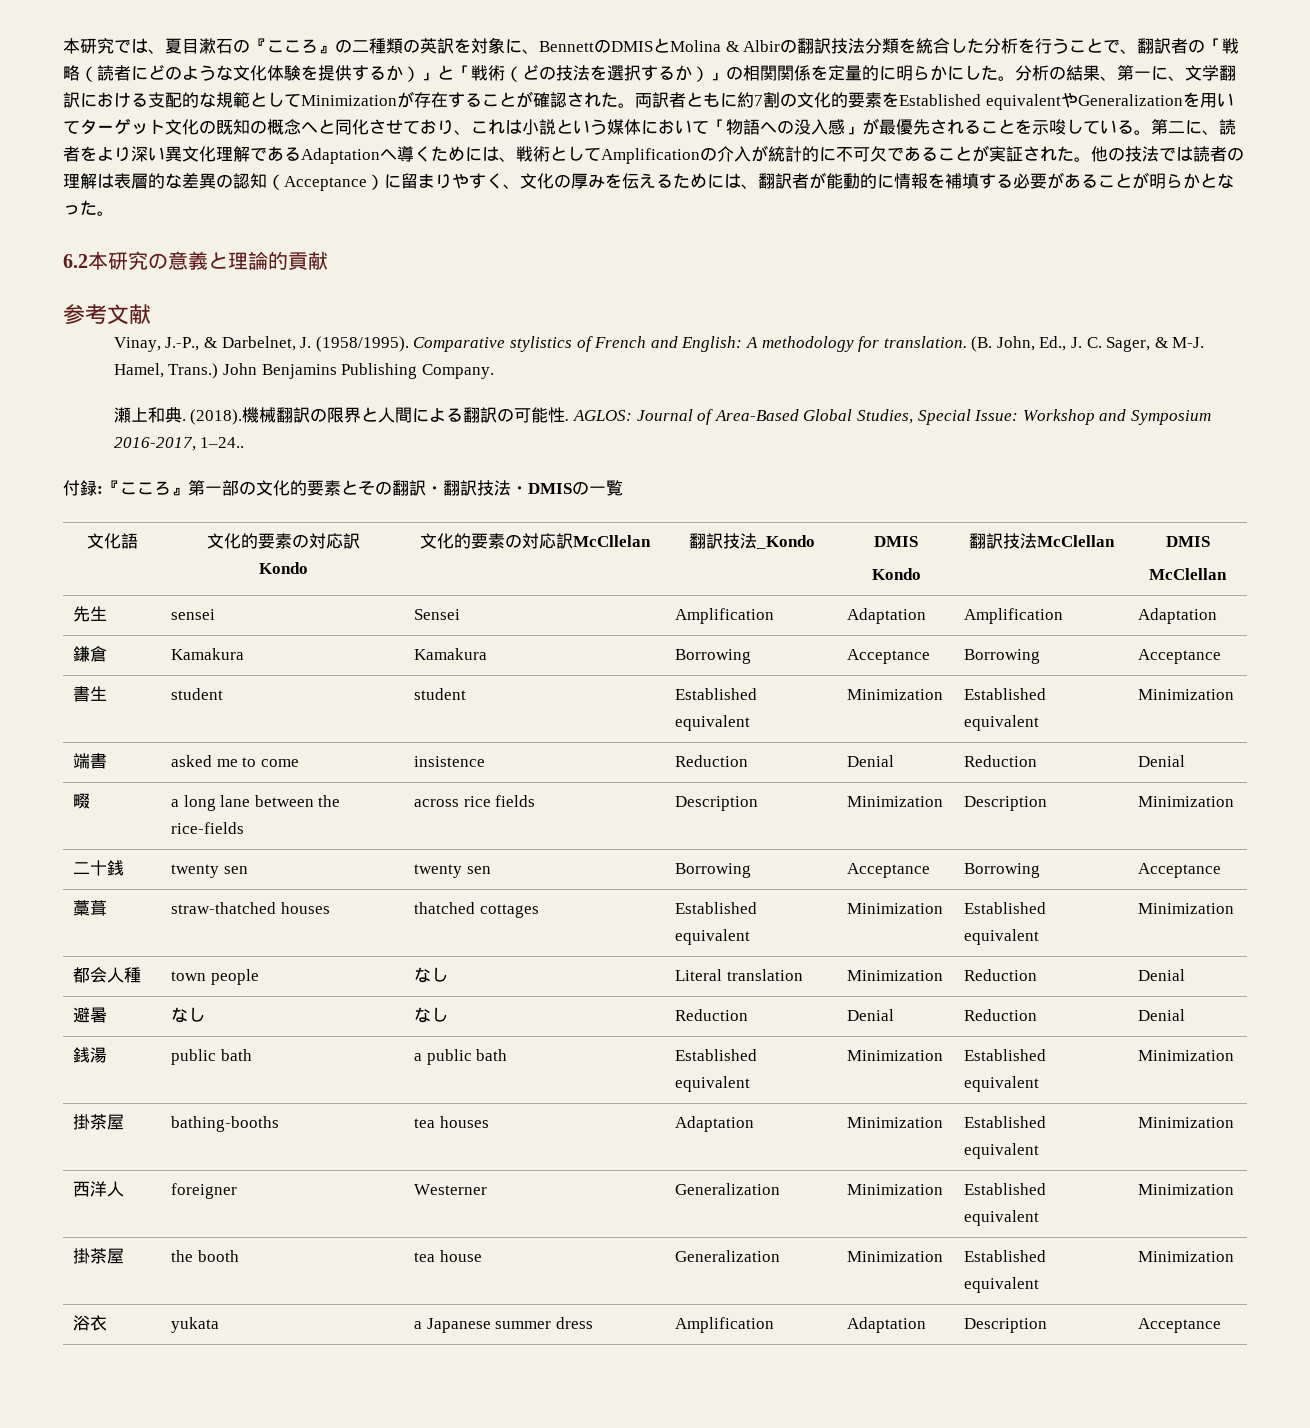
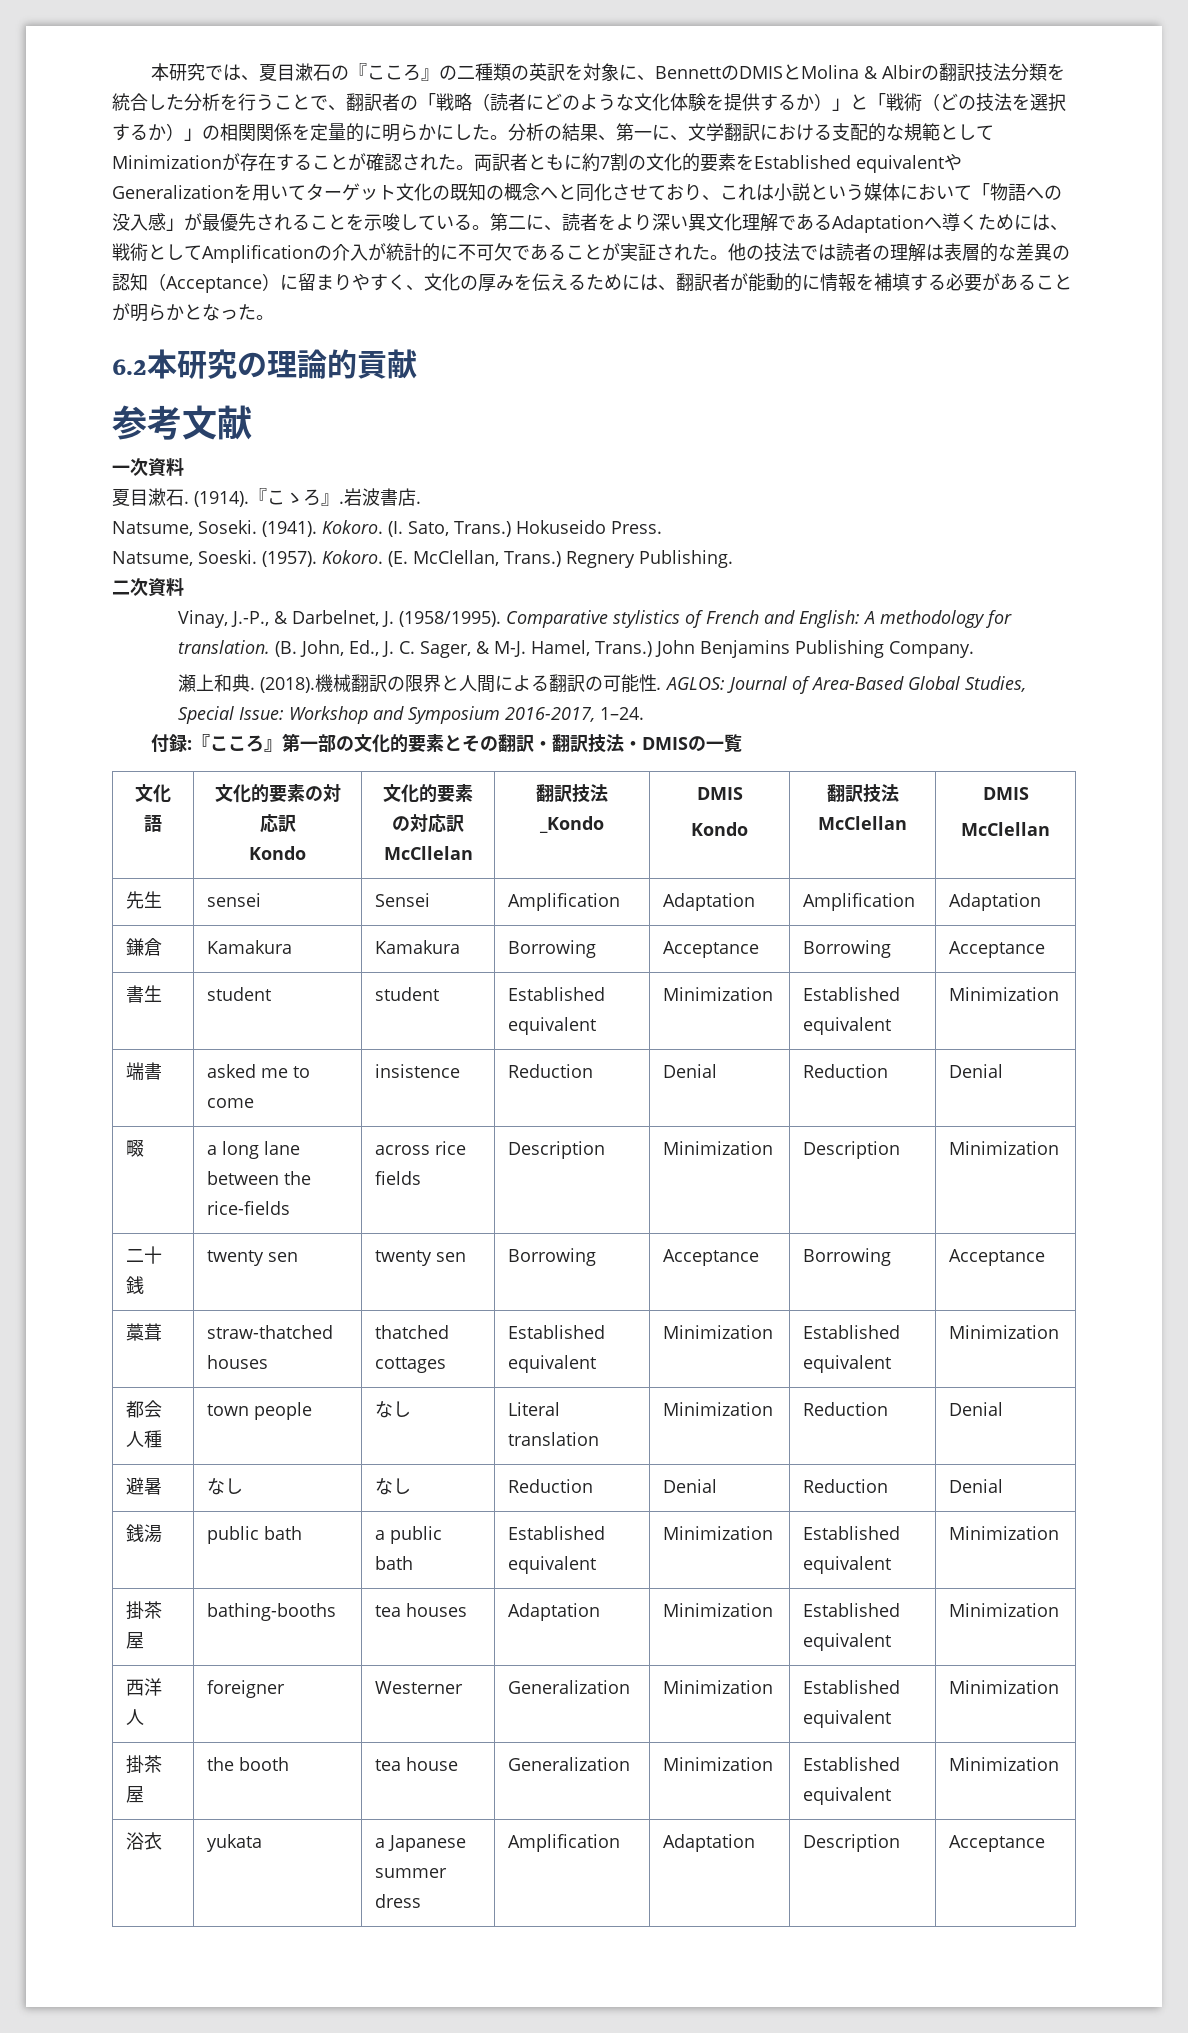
[168,251,228,270] 意義と -> (267, 365) none
(151, 314) none -> [112,458,184,477] [112,488,421,507] [112,520,662,537] [112,550,733,568] [112,578,184,597] // 一次資料 // 夏目漱石. (1914).『こゝろ』.岩波書店. // Natsume, Soseki. (1941). Kokoro. (I. Sato, Trans.) Hokuseido Press. // Natsume, Soeski. (1957). Kokoro. (E. McClellan, Trans.) Regnery Publishing. // 二次資料
[200,437,245,448] 1–24.. -> [600,707,645,720] 1–24.

